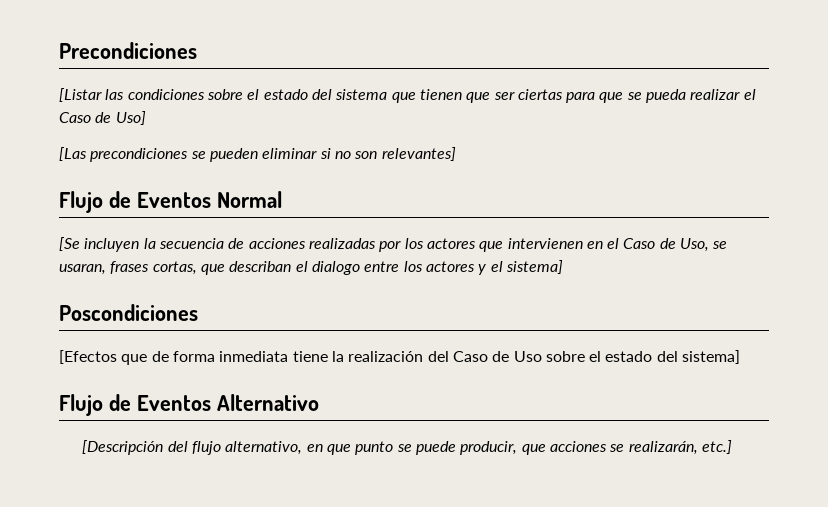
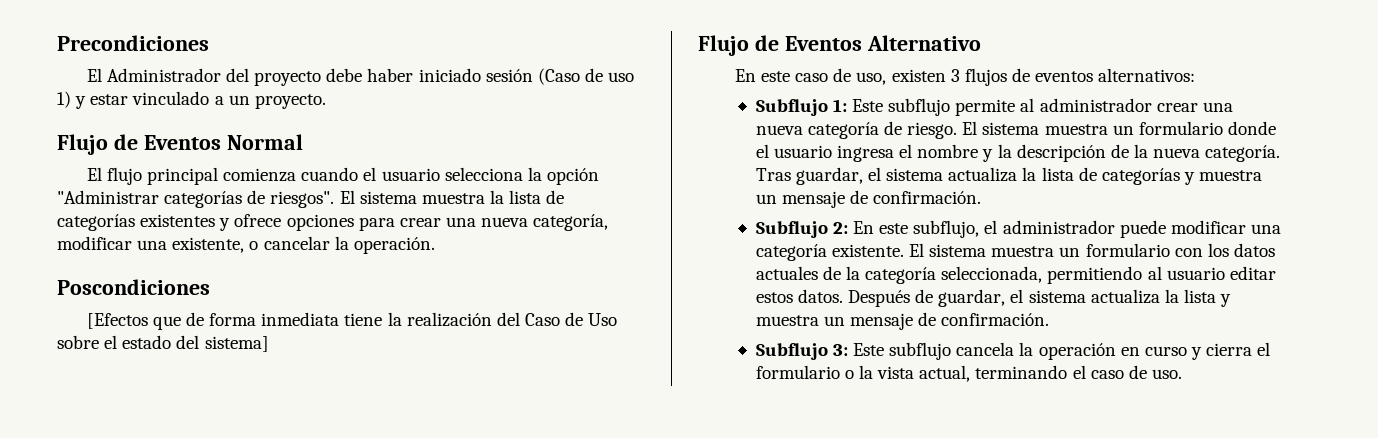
[59,88,756,103] [59,111,146,125] [59,147,456,162] [59,191,282,213] [59,237,728,252] [59,260,563,275] [Listar las condiciones sobre el estado del sistema que tienen que ser ciertas para que se pueda realizar el Caso de Uso] // [Las precondiciones se pueden eliminar si no son relevantes] // Flujo de Eventos Normal // [Se incluyen la secuencia de acciones realizadas por los actores que intervienen en el Caso de Uso, se usaran, frases cortas, que describan el dialogo entre los actores y el sistema] -> [86,68,635,86] [57,91,326,109] [57,134,303,155] [86,167,599,185] [57,190,565,208] [57,214,609,231] [57,236,435,254] El Administrador del proyecto debe haber iniciado sesión (Caso de uso 1) y estar vinculado a un proyecto. // Flujo de Eventos Normal // El flujo principal comienza cuando el usuario selecciona la opción "Administrar categorías de riesgos". El sistema muestra la lista de categorías existentes y ofrece opciones para crear una nueva categoría, modificar una existente, o cancelar la operación.
[82,440,732,455] [Descripción del flujo alternativo, en que punto se puede producir, que acciones se realizarán, etc.] -> [734,68,1196,86] [755,98,1233,116] [755,121,1276,139] [755,144,1281,162] [755,167,1263,185] [755,190,982,208] [755,220,1281,238] [755,243,1275,261] [755,266,1276,284] [755,289,1232,307] [755,312,1050,330] [755,342,1271,360] [755,365,1182,382] En este caso de uso, existen 3 flujos de eventos alternativos: // Subflujo 1: Este subflujo permite al administrador crear una nueva categoría de riesgo. El sistema muestra un formulario donde el usuario ingresa el nombre y la descripción de la nueva categoría. Tras guardar, el sistema actualiza la lista de categorías y muestra un mensaje de confirmación. // Subflujo 2: En este subflujo, el administrador puede modificar una categoría existente. El sistema muestra un formulario con los datos actuales de la categoría seleccionada, permitiendo al usuario editar estos datos. Después de guardar, el sistema actualiza la lista y muestra un mensaje de confirmación. // Subflujo 3: Este subflujo cancela la operación en curso y cierra el formulario o la vista actual, terminando el caso de uso.

